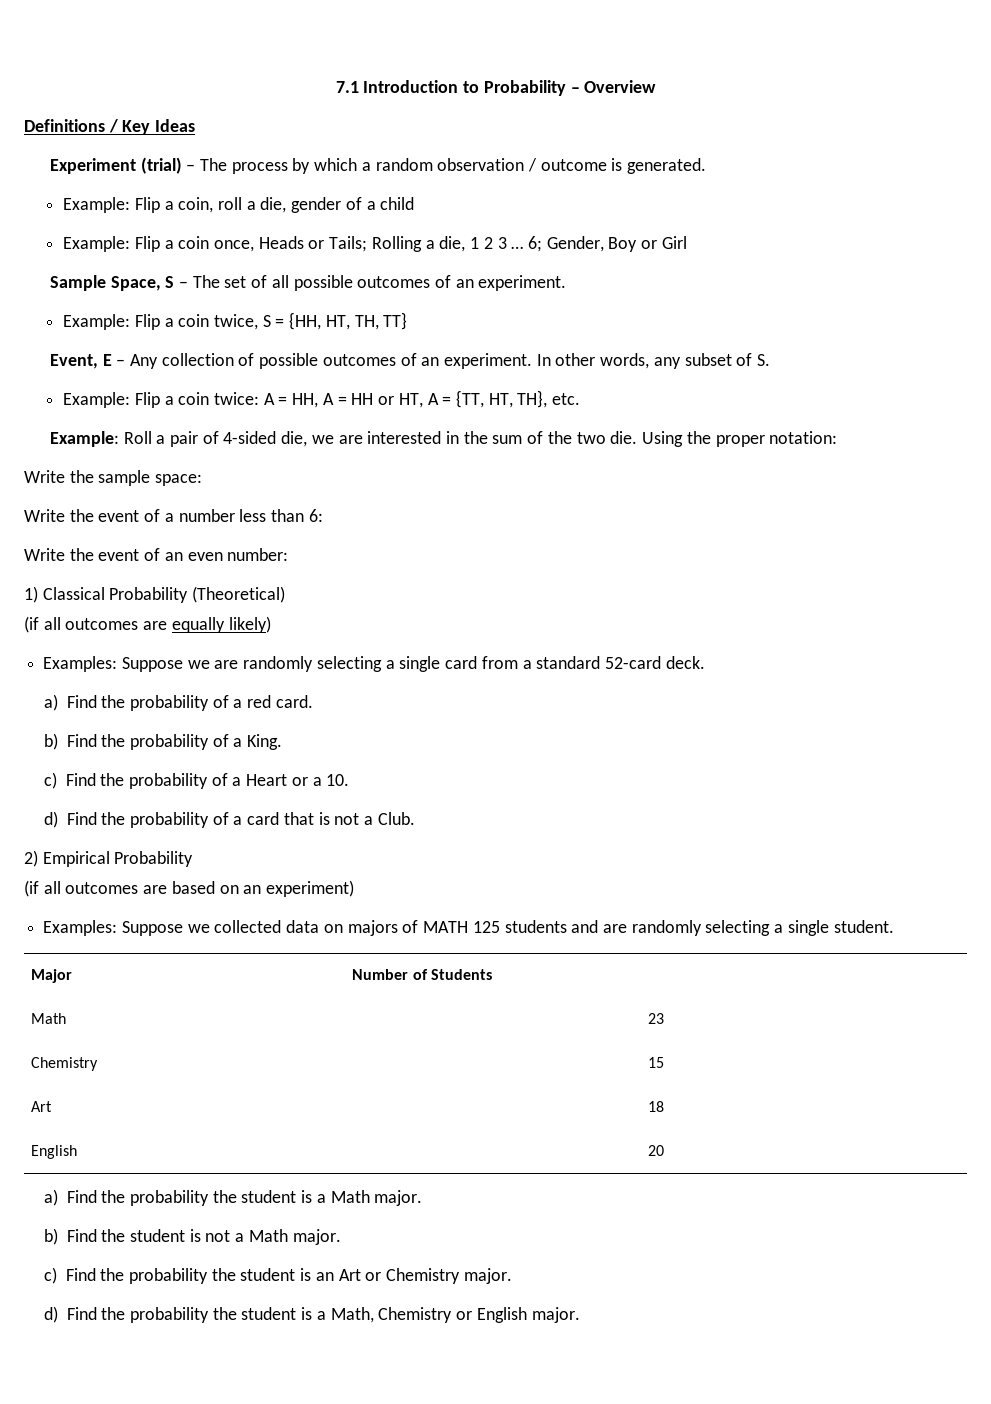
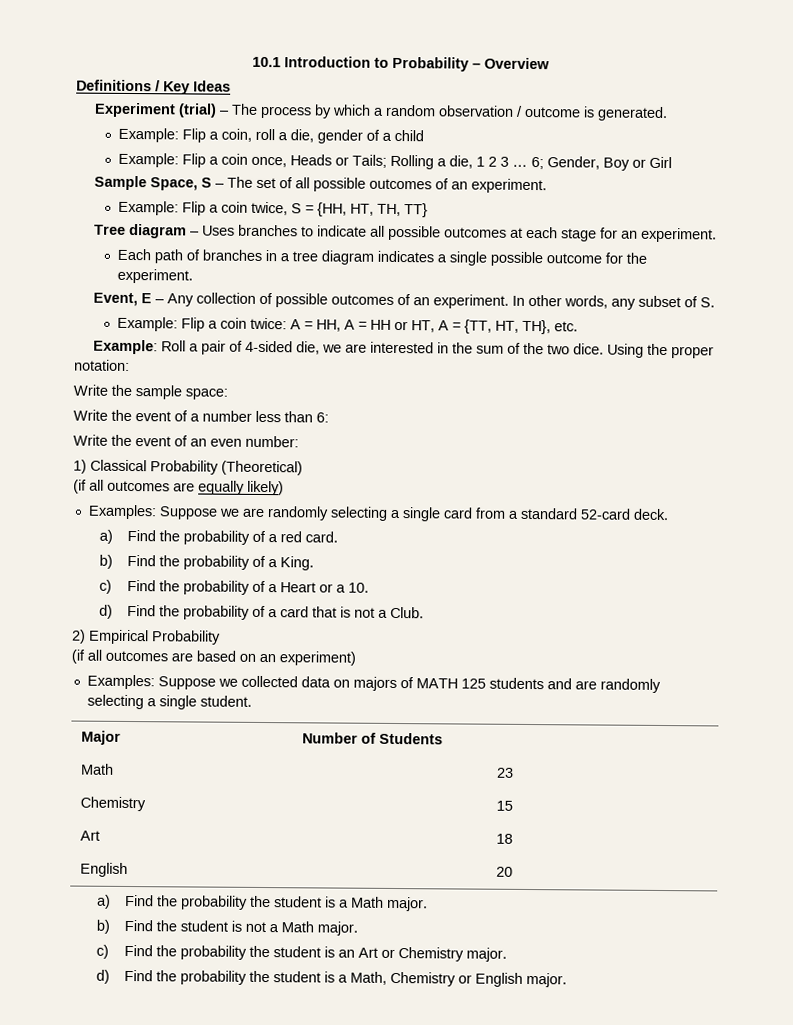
[335,81,359,93] 7.1 -> [251,56,281,68] 10.1
(408, 321) none -> [94,223,718,243] [117,248,648,267] [117,268,194,284] // Tree diagram – Uses branches to indicate all possible outcomes at each stage for an experiment. // Each path of branches in a tree diagram indicates a single possible outcome for the experiment.
[610,431,638,444] die. -> [573,343,605,355] dice.

